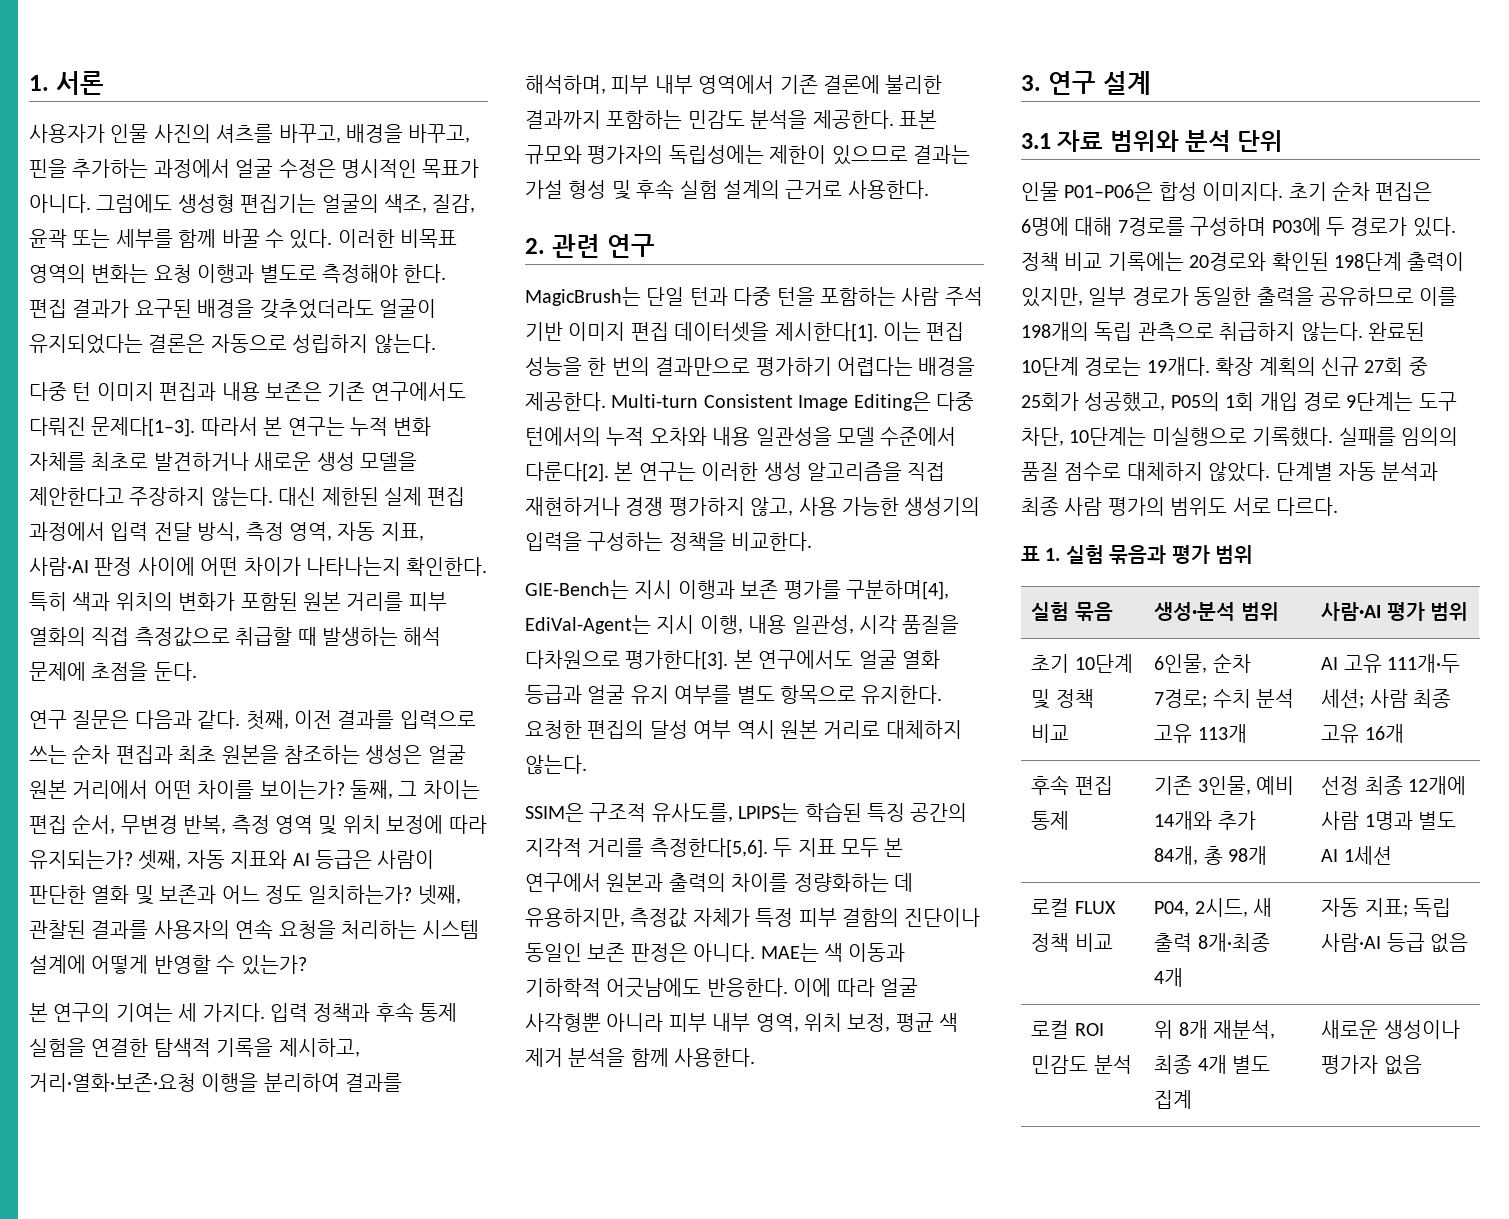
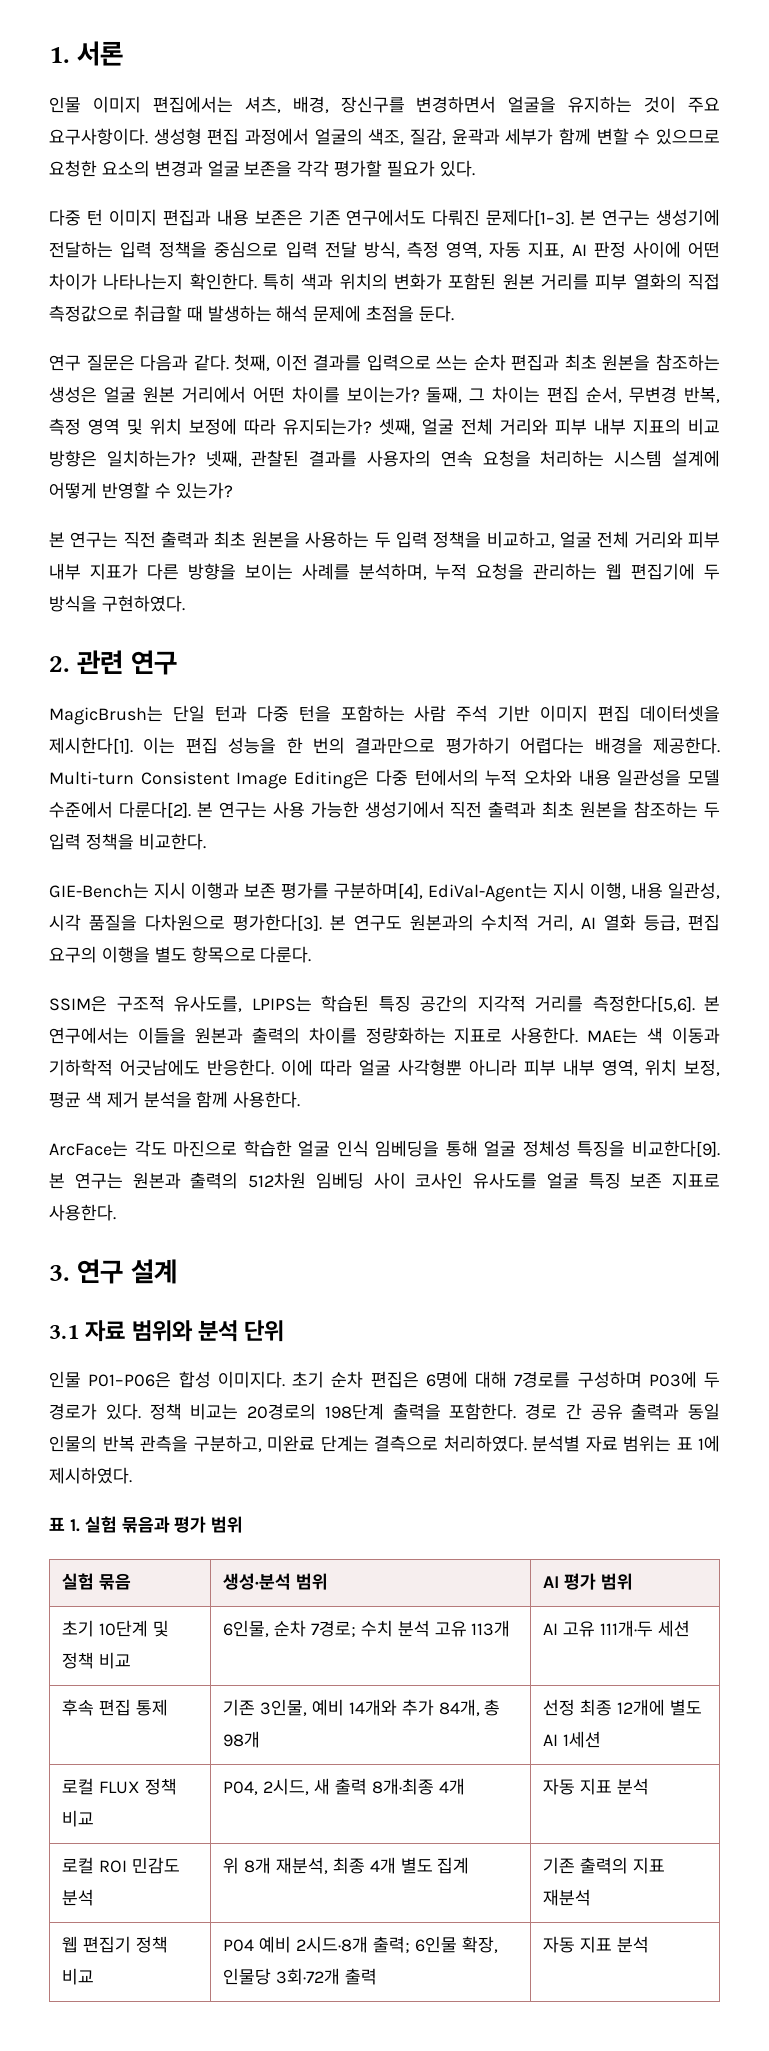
[29,124,471,143] [29,159,480,178] [29,194,476,213] [29,229,458,249] [29,264,447,283] [29,299,436,319] [29,334,436,354] 사용자가 인물 사진의 셔츠를 바꾸고, 배경을 바꾸고, 핀을 추가하는 과정에서 얼굴 수정은 명시적인 목표가 아니다. 그럼에도 생성형 편집기는 얼굴의 색조, 질감, 윤곽 또는 세부를 함께 바꿀 수 있다. 이러한 비목표 영역의 변화는 요청 이행과 별도로 측정해야 한다. 편집 결과가 요구된 배경을 갖추었더라도 얼굴이 유지되었다는 결론은 자동으로 성립하지 않는다. -> [49,96,720,113] [49,128,721,145] [49,160,475,177] 인물 이미지 편집에서는 셔츠, 배경, 장신구를 변경하면서 얼굴을 유지하는 것이 주요 요구사항이다. 생성형 편집 과정에서 얼굴의 색조, 질감, 윤곽과 세부가 함께 변할 수 있으므로 요청한 요소의 변경과 얼굴 보존을 각각 평가할 필요가 있다.
[200,417,432,436] [29,452,417,471] [29,487,466,506] [29,522,105,541] 따라서 본 연구는 누적 변화 자체를 최초로 발견하거나 새로운 생성 모델을 제안한다고 주장하지 않는다. 대신 제한된 실제 편집 과정에서 -> [580,209,720,226] [49,241,279,258] 본 연구는 생성기에 전달하는 입력 정책을 중심으로
[29,557,89,576] 사람·AI -> [571,244,587,256] AI
[186,850,435,869] [29,885,303,905] 자동 지표와 AI 등급은 사람이 판단한 열화 및 보존과 어느 정도 -> [422,418,720,435] [49,450,97,467] 얼굴 전체 거리와 피부 내부 지표의 비교 방향은
[53,1002,458,1022] [29,1038,360,1057] [29,1073,403,1092] [525,75,943,94] [525,110,937,129] [525,145,970,165] [525,179,929,200] 연구의 기여는 세 가지다. 입력 정책과 후속 통제 실험을 연결한 탐색적 기록을 제시하고, 거리·열화·보존·요청 이행을 분리하여 결과를 해석하며, 피부 내부 영역에서 기존 결론에 불리한 결과까지 포함하는 민감도 분석을 제공한다. 표본 규모와 평가자의 독립성에는 제한이 있으므로 결과는 가설 형성 및 후속 실험 설계의 근거로 사용한다. -> [70,531,720,548] [49,563,720,580] [49,595,185,612] 연구는 직전 출력과 최초 원본을 사용하는 두 입력 정책을 비교하고, 얼굴 전체 거리와 피부 내부 지표가 다른 방향을 보이는 사례를 분석하며, 누적 요청을 관리하는 웹 편집기에 두 방식을 구현하였다.
[701,462,946,481] [525,497,981,516] [525,532,664,551] 이러한 생성 알고리즘을 직접 재현하거나 경쟁 평가하지 않고, 사용 가능한 생성기의 입력을 구성하는 -> [272,801,721,818] [49,833,81,850] 사용 가능한 생성기에서 직전 출력과 최초 원본을 참조하는 두 입력
[758,650,940,669] [525,685,943,704] [525,720,962,739] [525,755,587,774] 연구에서도 얼굴 열화 등급과 얼굴 유지 여부를 별도 항목으로 유지한다. 요청한 편집의 달성 여부 역시 원본 거리로 대체하지 않는다. -> [353,914,720,931] [49,946,312,963] 연구도 원본과의 수치적 거리, AI 열화 등급, 편집 요구의 이행을 별도 항목으로 다룬다.
[773,838,904,857] [525,873,913,892] [525,908,981,928] [525,943,756,962] 두 지표 모두 본 연구에서 원본과 출력의 차이를 정량화하는 데 유용하지만, 측정값 자체가 특정 피부 결함의 진단이나 동일인 보존 판정은 아니다. -> [704,996,720,1012] [49,1027,579,1044] 본 연구에서는 이들을 원본과 출력의 차이를 정량화하는 지표로 사용한다.
(756, 1057) none -> [49,1140,720,1157] [49,1172,720,1189] [49,1204,116,1221] // ArcFace는 각도 마진으로 학습한 얼굴 인식 임베딩을 통해 얼굴 정체성 특징을 비교한다[9]. 본 연구는 원본과 출력의 512차원 임베딩 사이 코사인 유사도를 얼굴 특징 보존 지표로 사용한다.
[1064,252,1465,271] [1021,287,1458,307] [1021,322,1425,341] [1021,357,1428,376] [1021,392,1457,412] [1021,427,1458,447] [1021,462,1439,482] [1021,497,1338,516] 비교 기록에는 20경로와 확인된 198단계 출력이 있지만, 일부 경로가 동일한 출력을 공유하므로 이를 198개의 독립 관측으로 취급하지 않는다. 완료된 10단계 경로는 19개다. 확장 계획의 신규 27회 중 25회가 성공했고, P05의 1회 개입 경로 9단계는 도구 차단, 10단계는 미실행으로 기록했다. 실패를 임의의 품질 점수로 대체하지 않았다. 단계별 자동 분석과 최종 사람 평가의 범위도 서로 다르다. -> [190,1403,720,1420] [49,1435,720,1452] [49,1467,132,1484] 비교는 20경로의 198단계 출력을 포함한다. 경로 간 공유 출력과 동일 인물의 반복 관측을 구분하고, 미완료 단계는 결측으로 처리하였다. 분석별 자료 범위는 표 1에 제시하였다.
[1321,602,1382,621] 사람·AI -> [543,1576,560,1588] AI
[1321,689,1451,708] [1321,724,1404,743] 세션; 사람 최종 고유 16개 -> [657,1620,690,1637] 세션
[1321,811,1413,830] 사람 1명과 -> (666, 1707) none
[1364,898,1451,917] [1321,933,1468,953] 지표; 독립 사람·AI 등급 없음 -> [580,1778,650,1795] 지표 분석
[1321,1020,1460,1039] [1321,1055,1422,1075] 새로운 생성이나 평가자 없음 -> [543,1857,666,1874] [543,1889,592,1906] [62,1936,169,1953] [62,1968,95,1985] [223,1936,498,1953] [223,1968,378,1985] [543,1936,650,1953] 기존 출력의 지표 재분석 // 웹 편집기 정책 비교 | P04 예비 2시드·8개 출력; 6인물 확장, 인물당 3회·72개 출력 | 자동 지표 분석

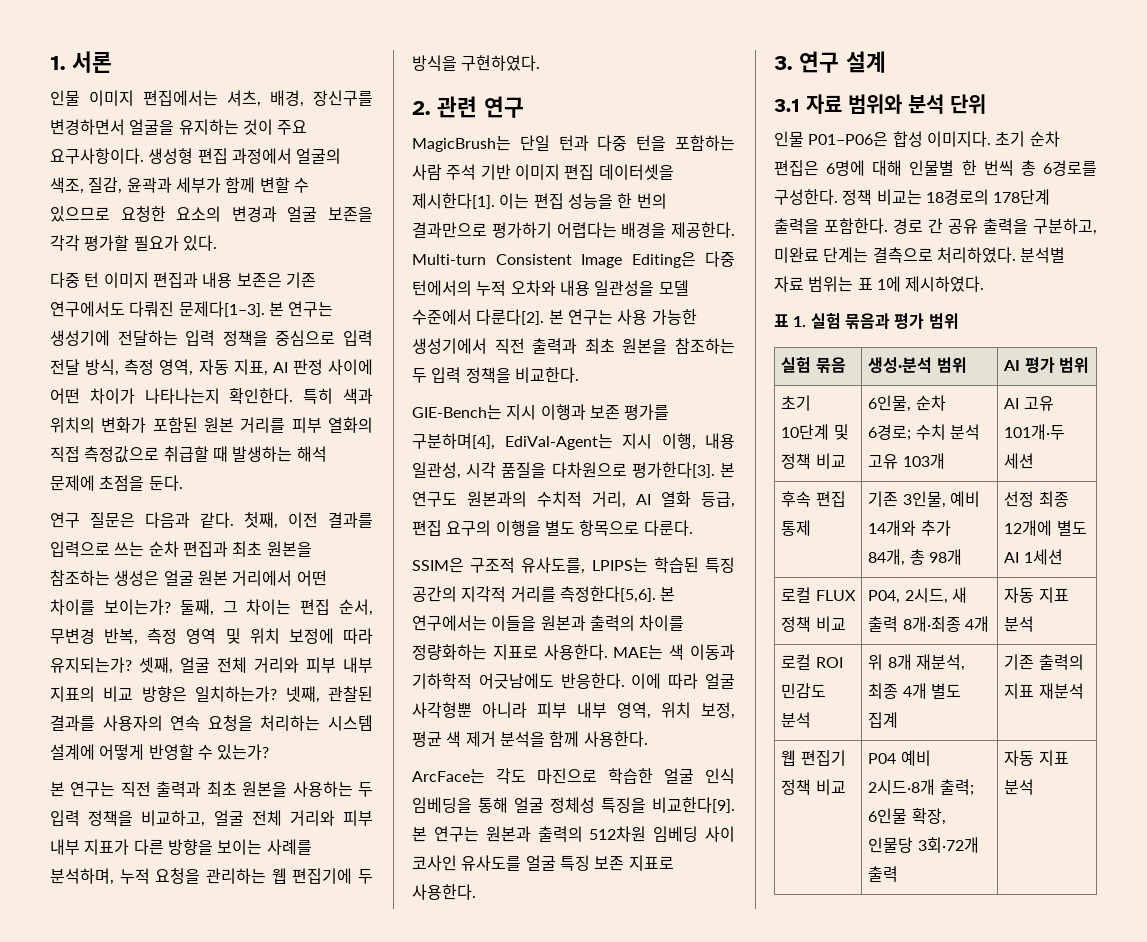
[514,1371,720,1388] [49,1403,384,1420] 7경로를 구성하며 P03에 두 경로가 있다. 정책 비교는 20경로의 198단계 -> [909,160,1097,176] [774,189,1051,205] 인물별 한 번씩 총 6경로를 구성한다. 정책 비교는 18경로의 178단계
[631,1403,720,1420] [49,1435,188,1452] 출력과 동일 인물의 반복 관측을 -> [983,218,1028,234] 출력을
[311,1620,357,1637] 7경로; -> [868,424,912,441] 6경로;
[471,1620,511,1637] 113개 -> [902,453,945,469] 103개
[600,1620,654,1637] 111개·두 -> [1004,424,1066,440] 101개·두

